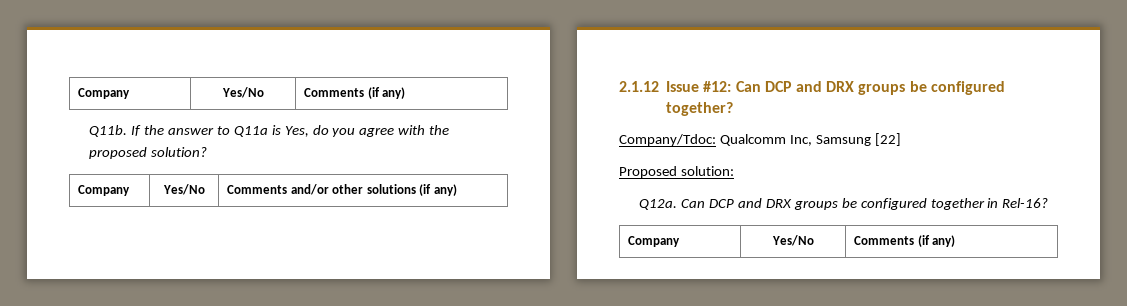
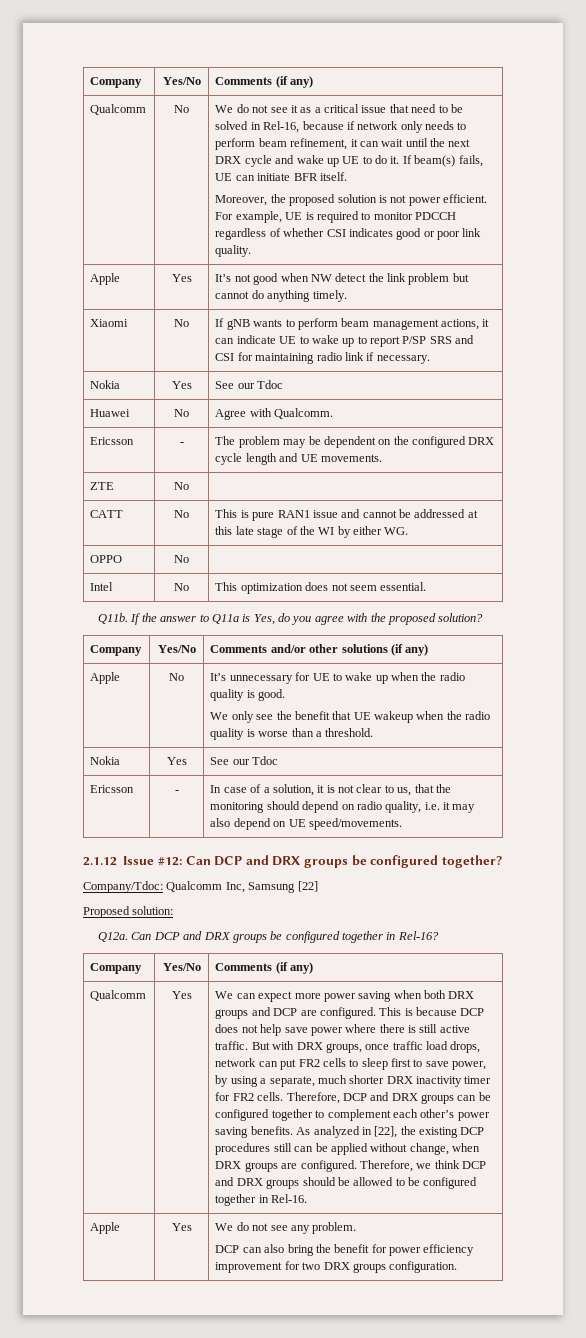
[78,88,131,99] [221,87,264,98] [304,87,406,99] Company | Yes/No | Comments (if any) -> [90,77,143,88] [162,77,201,85] [215,76,314,88] [90,104,147,115] [174,105,189,113] [215,104,463,113] [215,121,467,133] [215,138,471,150] [215,155,483,167] [215,172,347,181] [215,194,488,206] [215,211,457,223] [215,228,482,240] [215,245,252,257] [90,273,121,285] [171,274,192,282] [215,273,469,285] [215,290,347,302] [90,319,129,327] [174,319,189,327] [215,318,490,330] [215,335,475,347] [215,352,430,364] [90,380,121,389] [171,381,192,389] [215,380,284,389] [90,409,131,417] [174,409,189,417] [215,408,334,420] [90,437,135,445] [179,442,184,445] [215,436,495,448] [215,453,382,465] [90,482,115,490] [174,482,189,490] [90,510,124,518] [174,510,189,518] [215,509,478,521] [215,526,409,538] [90,555,123,563] [174,555,189,563] [90,582,114,591] [174,583,189,591] [215,582,427,594] Company | Yes/No | Comments (if any) // Qualcomm | No | We do not see it as a critical issue that need to be solved in Rel-16, because if network only needs to perform beam refinement, it can wait until the next DRX cycle and wake up UE to do it. If beam(s) fails, UE can initiate BFR itself. // Moreover, the proposed solution is not power efficient. For example, UE is required to monitor PDCCH regardless of whether CSI indicates good or poor link quality. // Apple | Yes | It’s not good when NW detect the link problem but cannot do anything timely. // Xiaomi | No | If gNB wants to perform beam management actions, it can indicate UE to wake up to report P/SP SRS and CSI for maintaining radio link if necessary. // Nokia | Yes | See our Tdoc // Huawei | No | Agree with Qualcomm. // Ericsson | - | The problem may be dependent on the configured DRX cycle length and UE movements. // ZTE | No | // CATT | No | This is pure RAN1 issue and cannot be addressed at this late stage of the WI by either WG. // OPPO | No | // Intel | No | This optimization does not seem essential.
(457, 190) none -> [90,672,121,684] [169,673,184,681] [210,672,465,684] [210,689,286,701] [210,711,491,723] [210,728,374,740] [90,756,121,765] [166,757,187,765] [210,756,279,765] [90,785,135,793] [174,790,179,793] [210,784,451,796] [210,801,476,813] [210,818,402,830] // Apple | No | It’s unnecessary for UE to wake up when the radio quality is good. // We only see the benefit that UE wakeup when the radio quality is worse than a threshold. // Nokia | Yes | See our Tdoc // Ericsson | - | In case of a solution, it is not clear to us, that the monitoring should depend on radio quality, i.e. it may also depend on UE speed/movements.
(956, 241) none -> [90,990,147,1001] [171,991,192,999] [215,990,475,1002] [215,1007,485,1019] [215,1024,470,1036] [215,1041,481,1053] [215,1058,487,1070] [215,1075,492,1087] [215,1092,491,1104] [215,1109,490,1121] [215,1126,485,1138] [215,1143,481,1155] [215,1160,487,1172] [215,1177,478,1189] [215,1194,308,1206] [90,1222,121,1234] [171,1223,192,1231] [215,1222,357,1234] [215,1244,475,1256] [215,1261,458,1273] // Qualcomm | Yes | We can expect more power saving when both DRX groups and DCP are configured. This is because DCP does not help save power where there is still active traffic. But with DRX groups, once traffic load drops, network can put FR2 cells to sleep first to save power, by using a separate, much shorter DRX inactivity timer for FR2 cells. Therefore, DCP and DRX groups can be configured together to complement each other’s power saving benefits. As analyzed in [22], the existing DCP procedures still can be applied without change, when DRX groups are configured. Therefore, we think DCP and DRX groups should be allowed to be configured together in Rel-16. // Apple | Yes | We do not see any problem. // DCP can also bring the benefit for power efficiency improvement for two DRX groups configuration.

